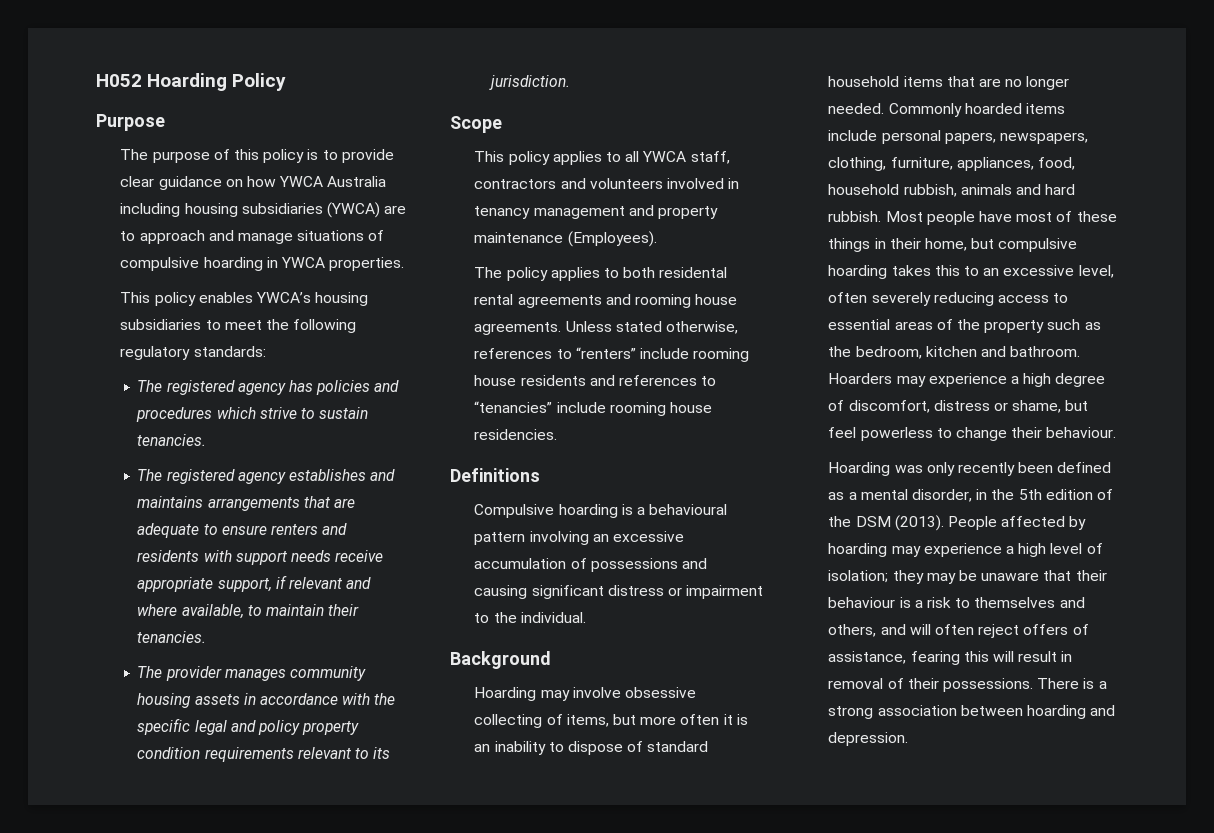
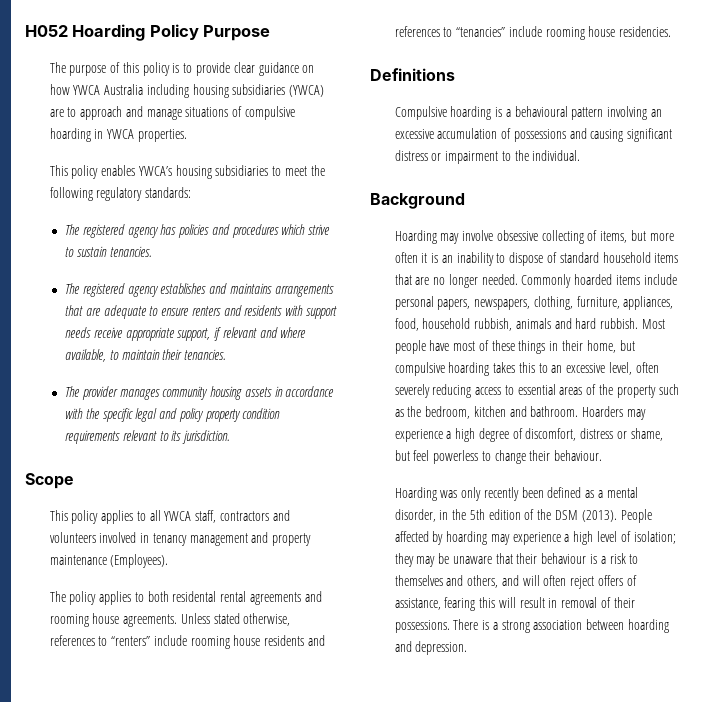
(287, 82) // -> (199, 32) none

